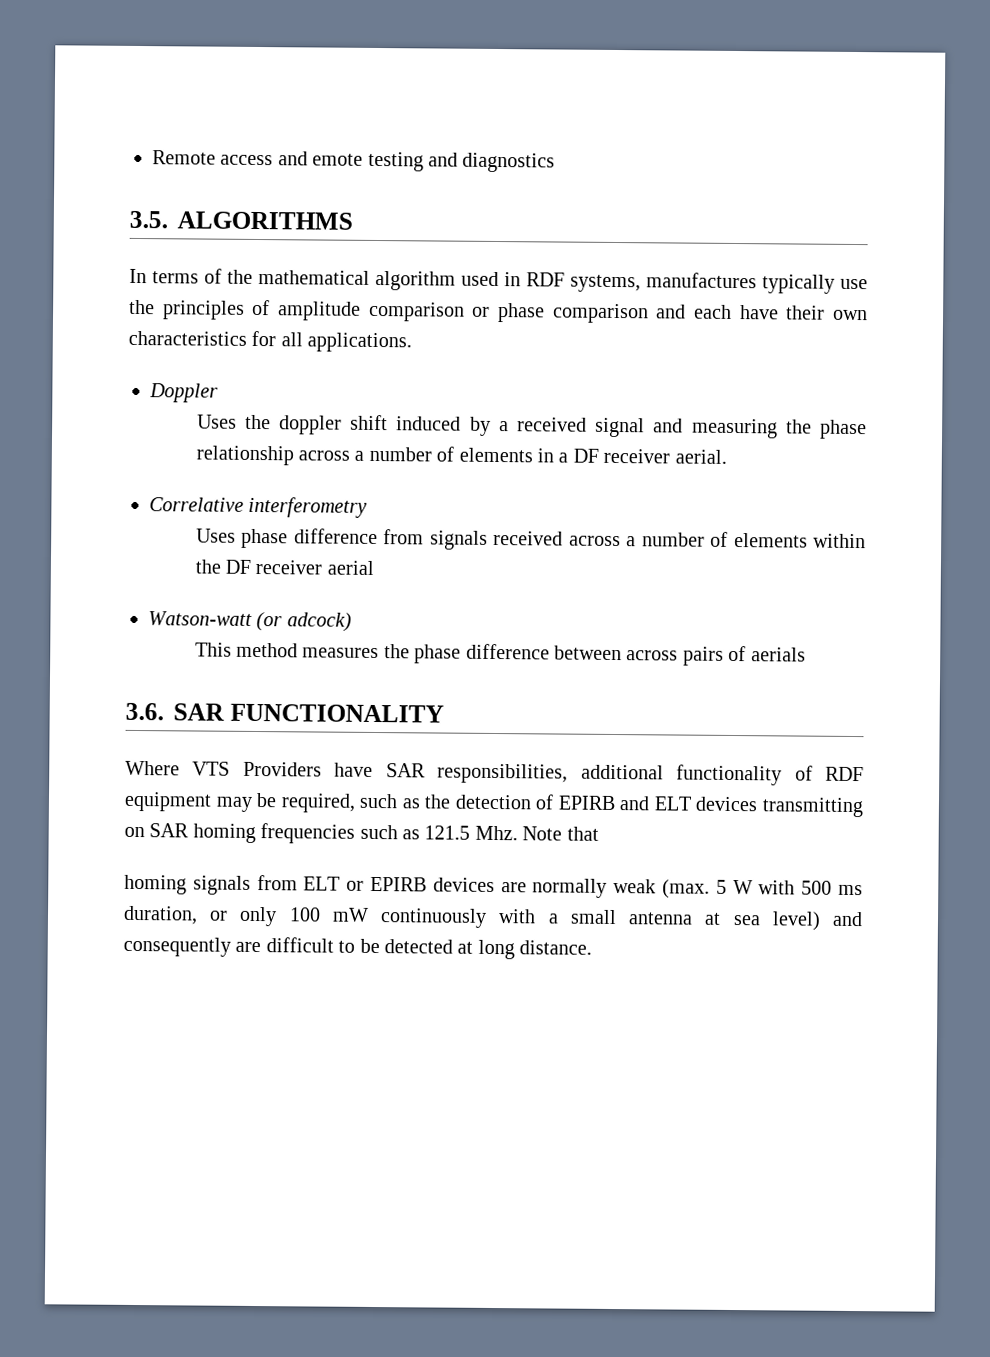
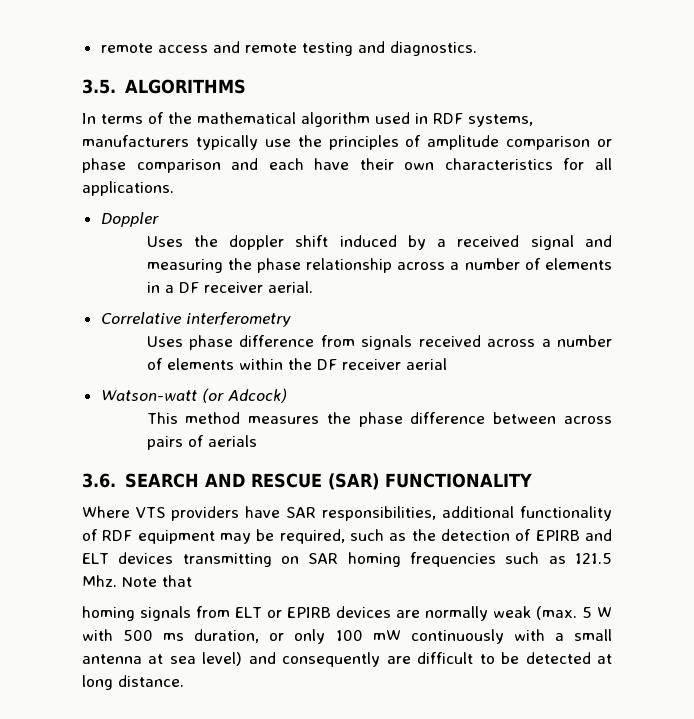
[152,150,216,165] Remote -> [100,43,153,53] remote
[312,153,364,166] emote -> [244,43,297,53] remote
[462,152,556,173] diagnostics -> [389,41,477,56] diagnostics.
[646,272,757,289] manufactures -> [82,135,189,147] manufacturers
[286,612,352,632] adcock) -> [227,388,287,403] Adcock)
[173,703,225,721] SAR -> [124,473,379,490] SEARCH AND RESCUE (SAR)
[242,761,322,777] Providers -> [171,506,239,521] providers

